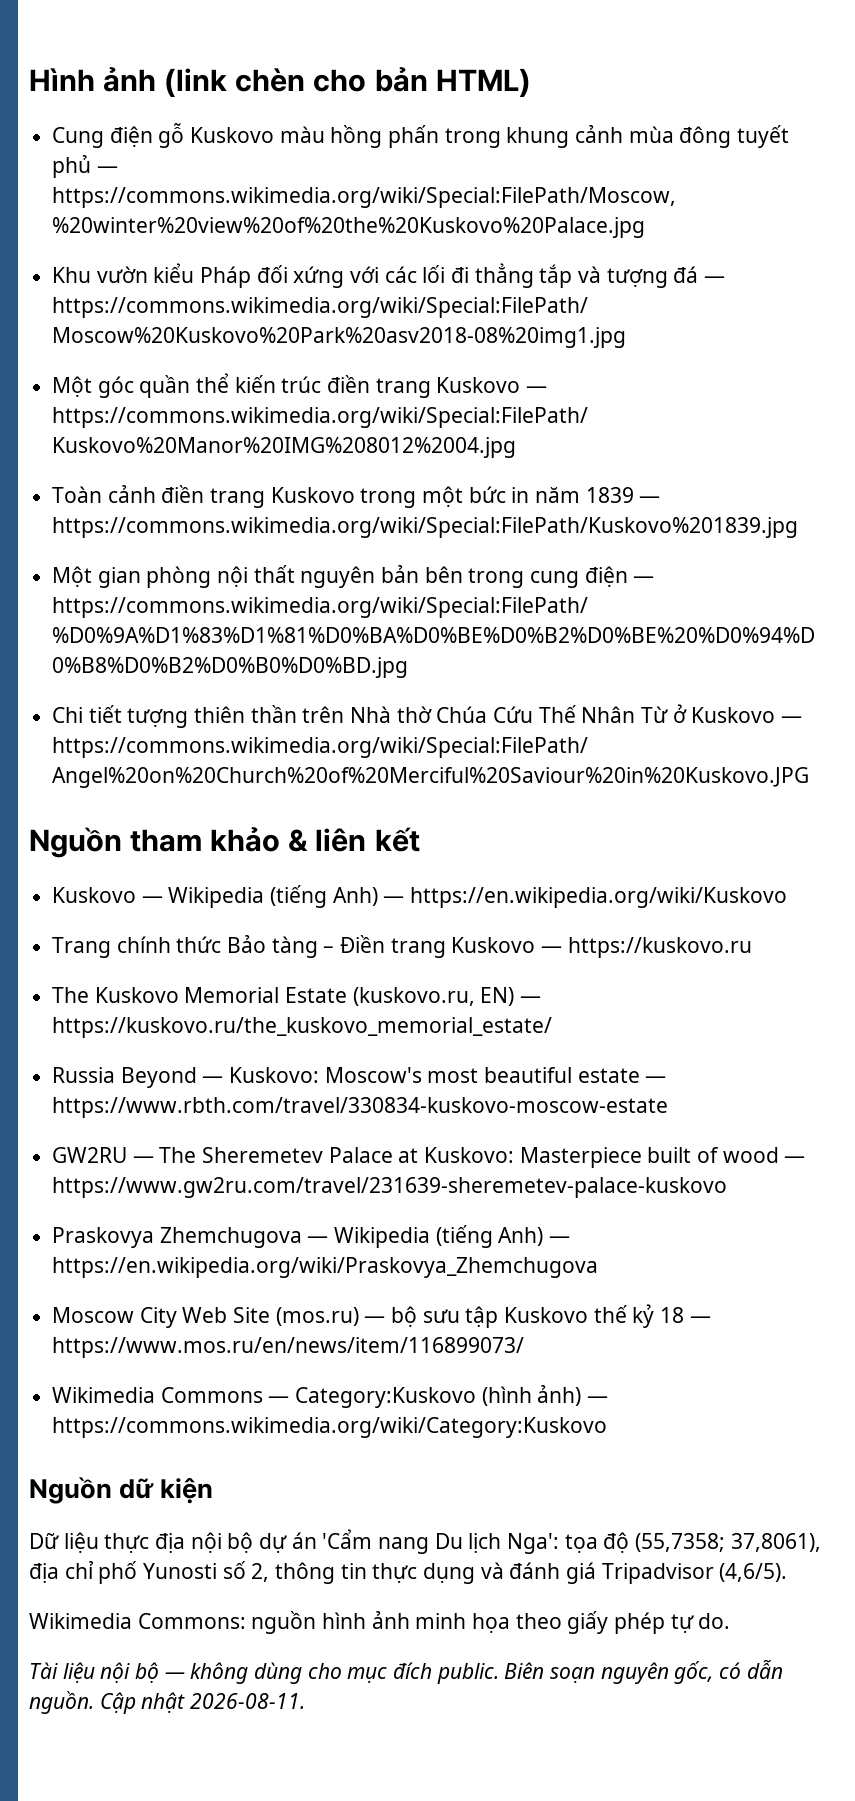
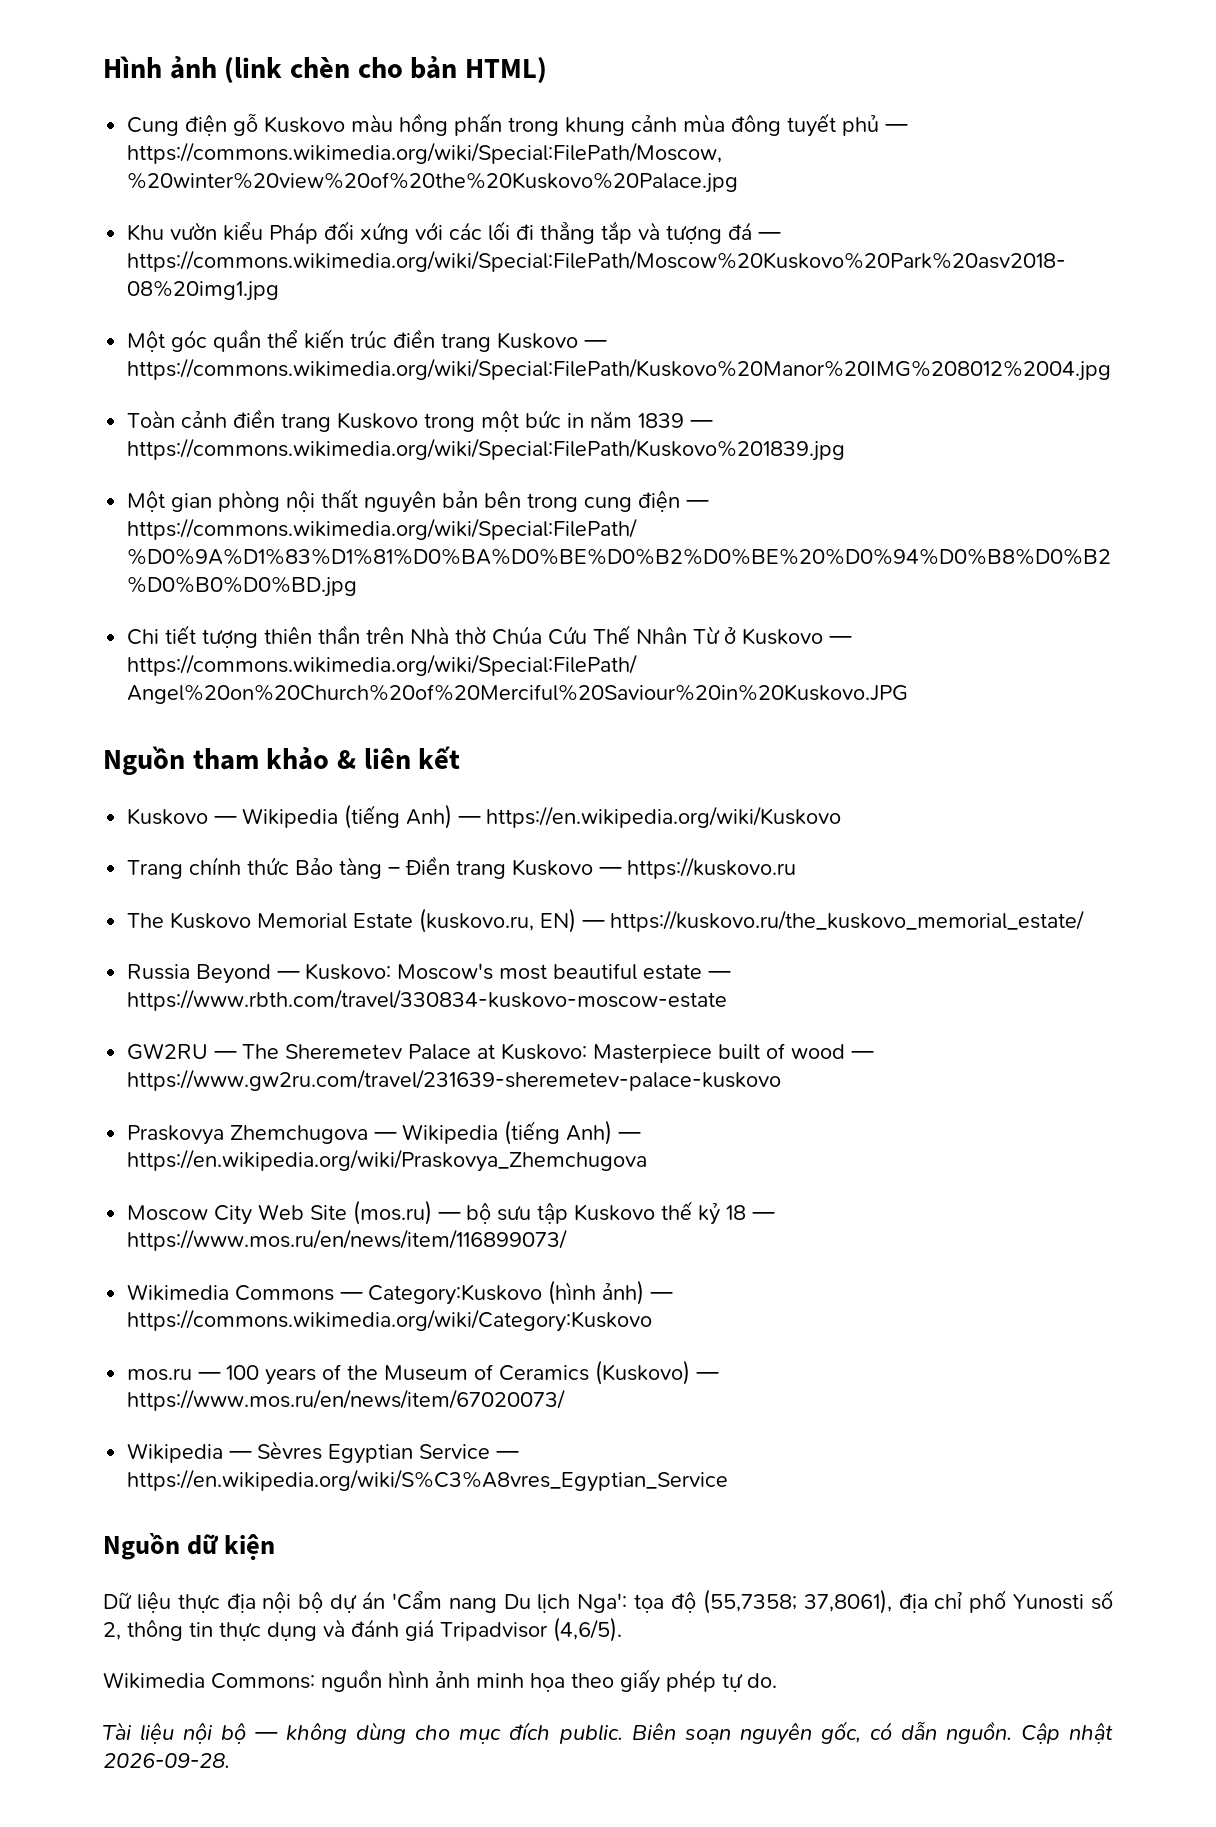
(608, 1427) none -> [127,1360,720,1385] [127,1389,566,1411] [127,1441,520,1464] [127,1469,729,1492] // mos.ru — 100 years of the Museum of Ceramics (Kuskovo) — https://www.mos.ru/en/news/item/67020073/ // Wikipedia — Sèvres Egyptian Service — https://en.wikipedia.org/wiki/S%C3%A8vres_Egyptian_Service
[190,1693,306,1709] 2026-08-11. -> [103,1753,230,1768] 2026-09-28.

